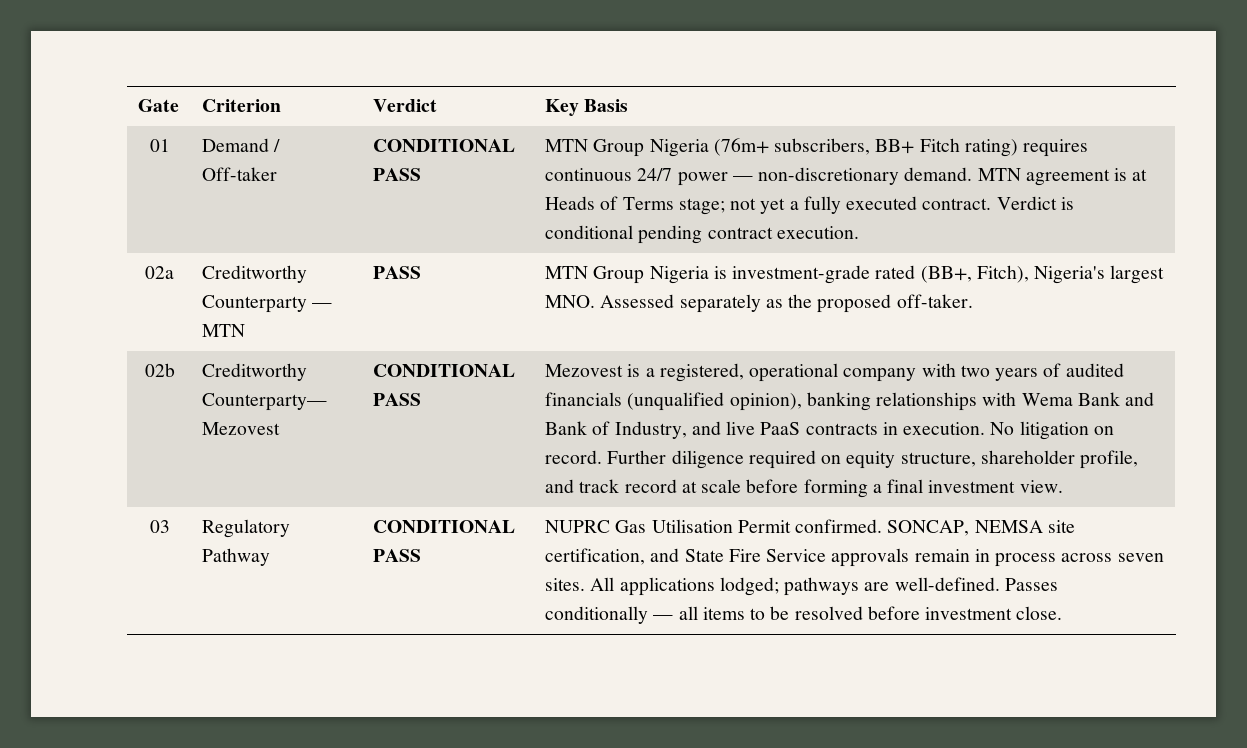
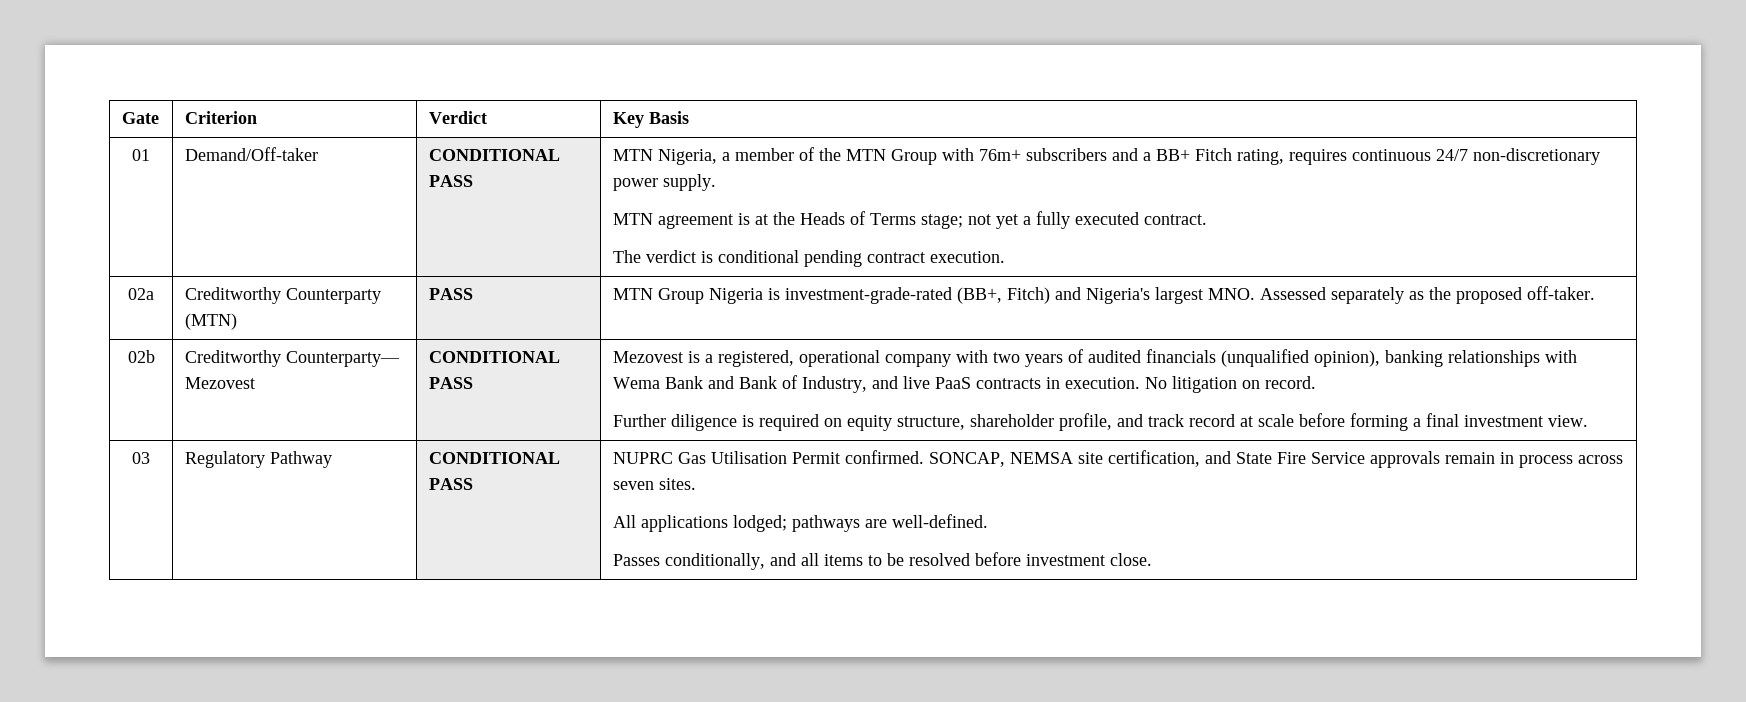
[202,138,281,152] [202,167,278,181] Demand / Off-taker -> [184,147,318,161] Demand/Off-taker
[593,138,871,157] Group Nigeria (76m+ subscribers, -> [657,147,1151,165] Nigeria, a member of the MTN Group with 76m+ subscribers and a
[964,139,1018,157] rating) -> [1236,149,1284,165] rating,
[677,167,973,186] power — non-discretionary demand. -> [1472,148,1600,165] [612,174,716,191] non-discretionary power supply. //
(1148, 175) none -> [772,212,795,225] the
[996,196,1057,210] Verdict -> [612,250,696,263] // The verdict
[312,303,333,308] [202,324,246,337] — MTN -> [184,313,237,330] (MTN)
[732,265,1029,284] investment-grade rated (BB+, Fitch), -> [784,287,1081,304] investment-grade-rated (BB+, Fitch) and
(603, 457) none -> (1316, 382) //
(744, 459) none -> [741,415,754,427] is
(586, 584) none -> (696, 484) //
[1004,578,1058,591] [545,606,674,624] Passes conditionally — -> [612,553,796,570] // Passes conditionally, and

